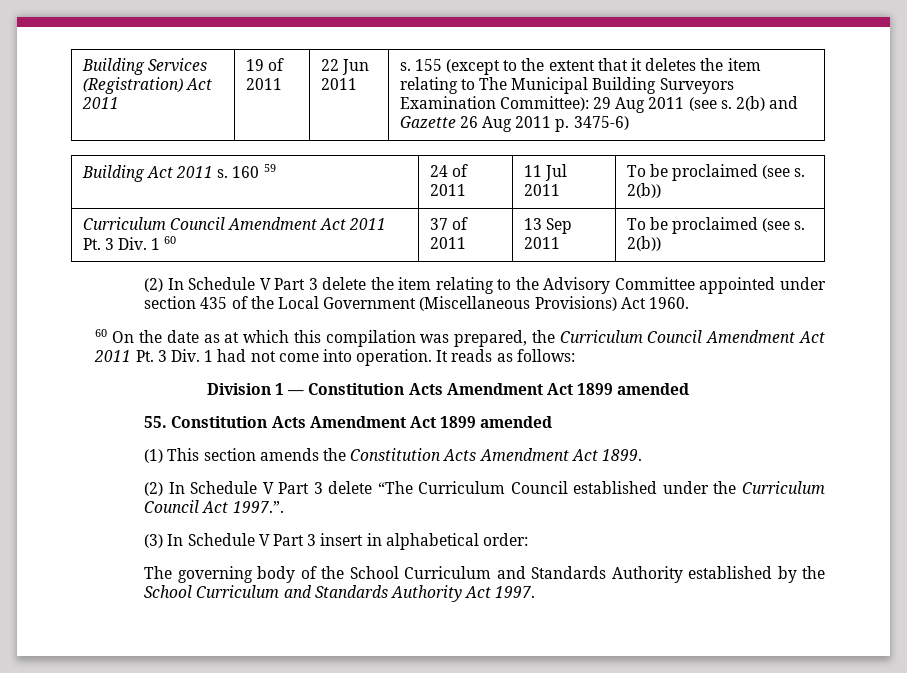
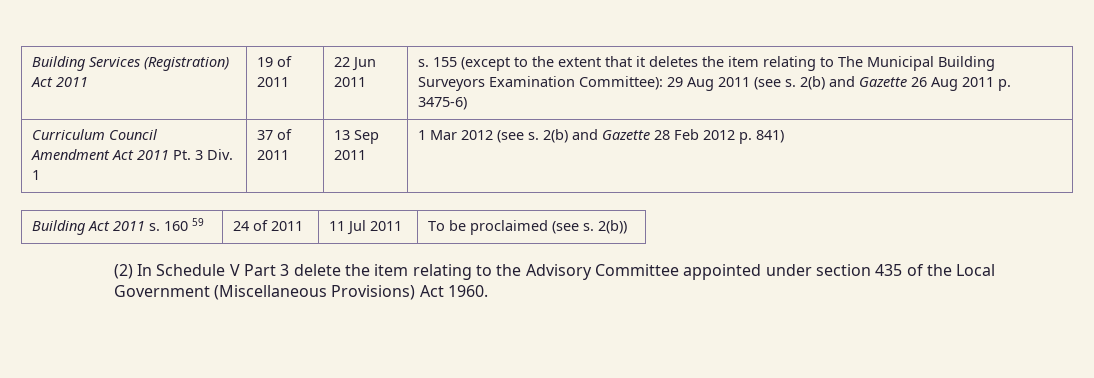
(629, 123) none -> [32,129,159,140] [31,149,234,160] [32,170,41,180] [257,129,293,140] [257,150,290,160] [334,130,380,144] [334,150,367,160] [418,129,785,144] // Curriculum Council Amendment Act 2011 Pt. 3 Div. 1 | 37 of 2011 | 13 Sep 2011 | 1 Mar 2012 (see s. 2(b) and Gazette 28 Feb 2012 p. 841)
[82,217,387,230] [82,236,177,250] [429,217,468,230] [429,237,466,249] [523,218,572,234] [523,237,560,249] [626,217,806,234] [626,236,661,251] // Curriculum Council Amendment Act 2011 Pt. 3 Div. 1 60 | 37 of 2011 | 13 Sep 2011 | To be proclaimed (see s. 2(b)) -> (628, 227) none
[95,329,825,347] [94,349,575,366] [206,383,690,395] [144,416,553,428] [144,448,642,463] [144,481,826,496] [144,500,284,513] [144,533,528,550] [144,566,825,583] [144,585,536,602] // 60 On the date as at which this compilation was prepared, the Curriculum Council Amendment Act 2011 Pt. 3 Div. 1 had not come into operation. It reads as follows: // Division 1 — Constitution Acts Amendment Act 1899 amended // 55. Constitution Acts Amendment Act 1899 amended // (1) This section amends the Constitution Acts Amendment Act 1899. // (2) In Schedule V Part 3 delete “The Curriculum Council established under the Curriculum Council Act 1997.”. // (3) In Schedule V Part 3 insert in alphabetical order: // The governing body of the School Curriculum and Standards Authority established by the School Curriculum and Standards Authority Act 1997. -> (489, 291) none

